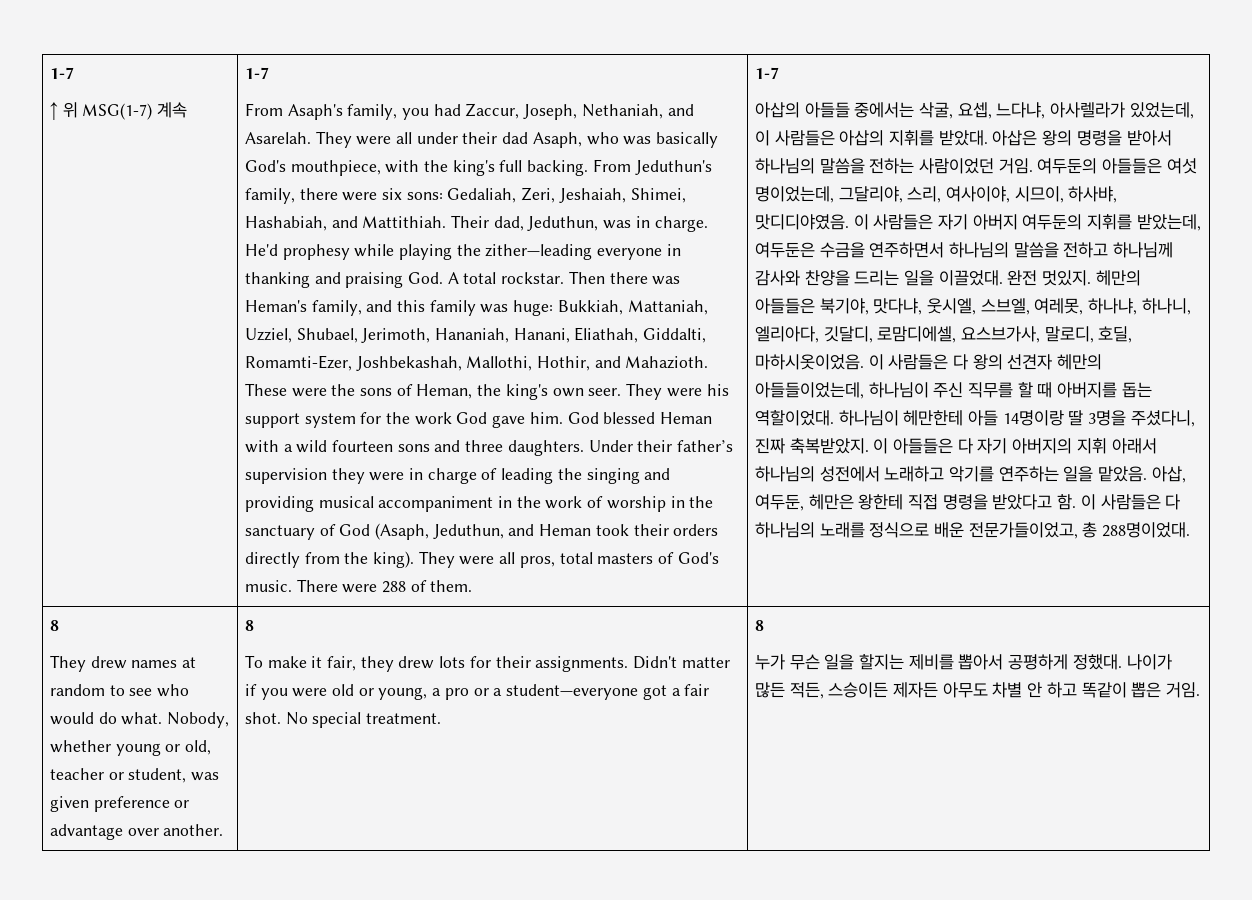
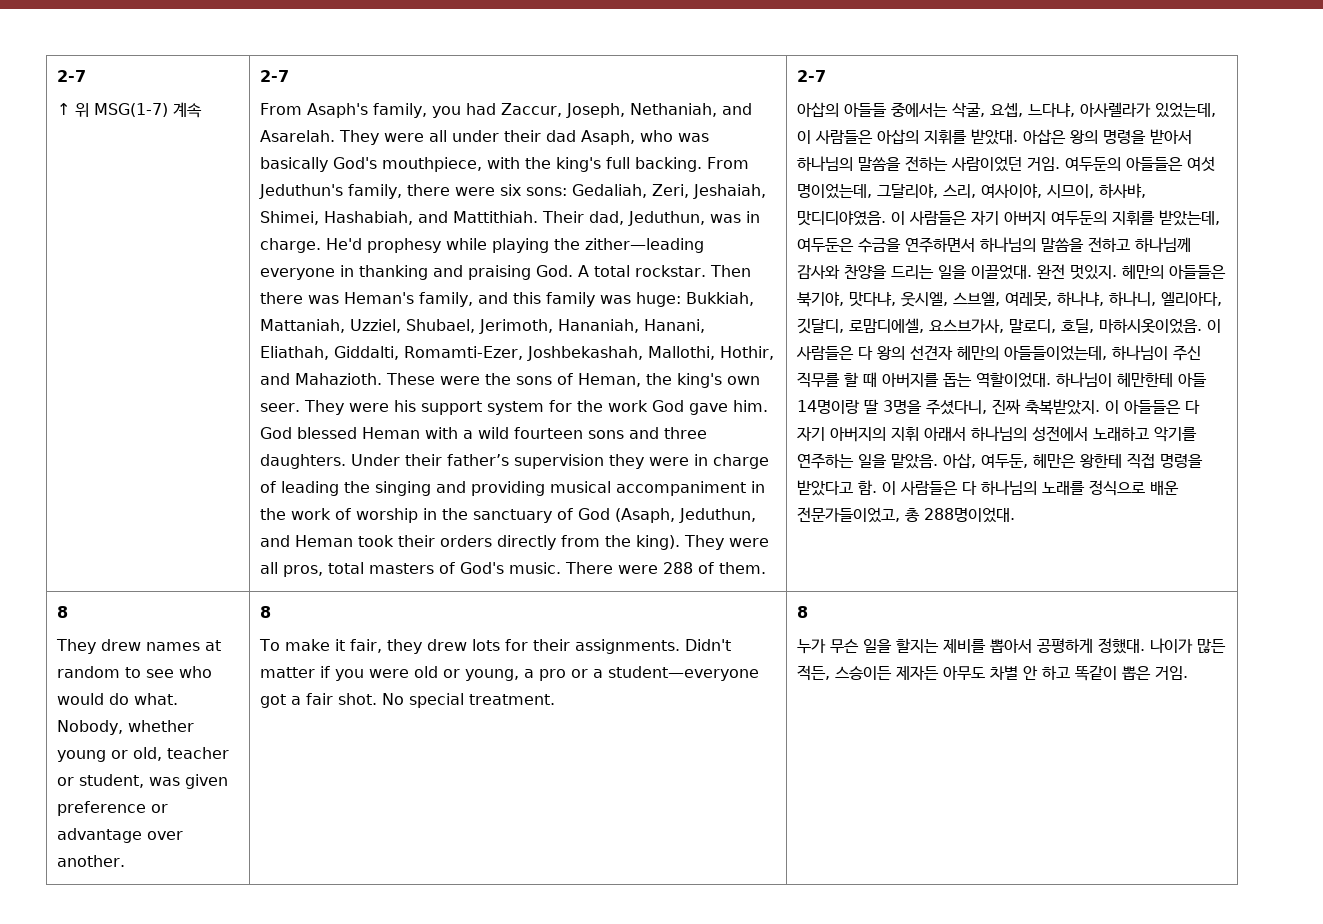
[49,67,74,79] 1-7 -> [56,70,86,82] 2-7
[244,67,269,79] 1-7 -> [259,70,289,82] 2-7
[754,67,779,79] 1-7 -> [796,70,826,82] 2-7

